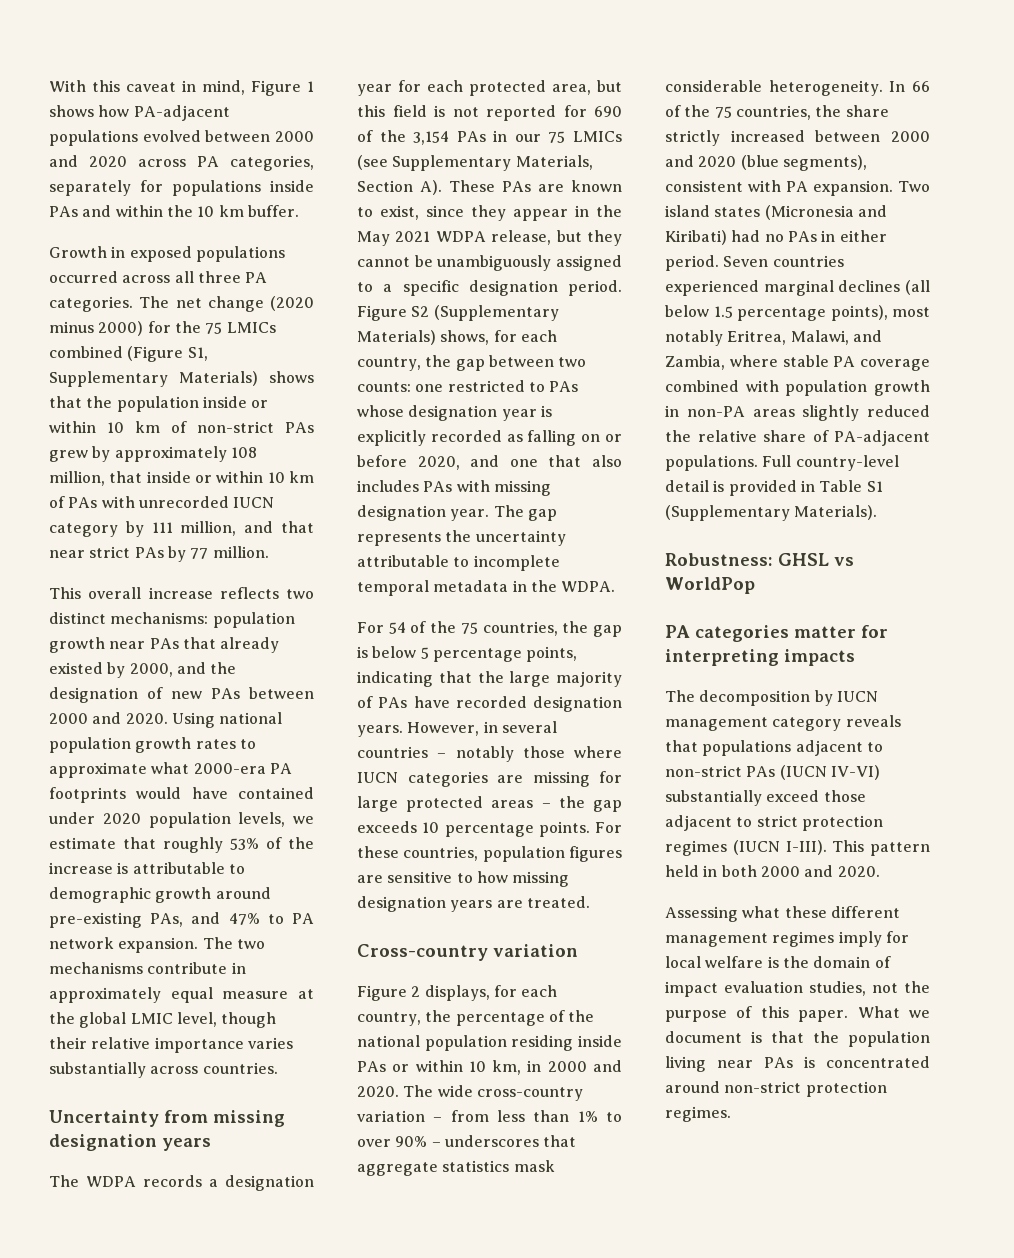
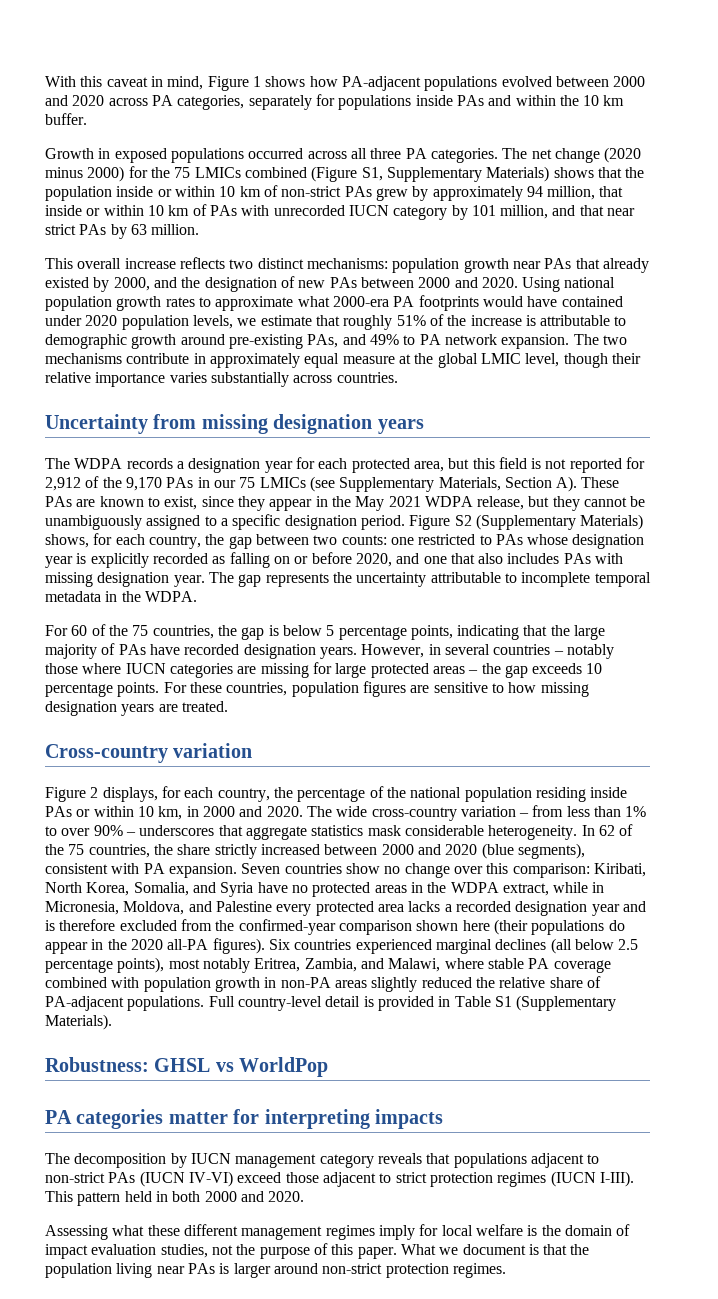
[230,447,257,458] 108 -> [526,186,543,197] 94
[151,522,173,533] 111 -> [471,205,496,216] 101
[190,548,209,559] 77 -> [130,224,147,235] 63
[230,838,259,850] 53% -> [396,315,426,326] 51%
[228,913,260,925] 47% -> [369,334,399,345] 49%
[594,106,622,117] [357,130,450,145] 690 of the 3,154 -> [45,476,162,491] 2,912 of the 9,170
[388,622,406,634] 54 -> [71,625,88,636] 60
[912,81,930,92] 66 -> [598,825,615,836] 62
[898,181,931,192] [665,205,887,220] [665,230,887,245] [665,255,769,271] Two island states (Micronesia and Kiribati) had no PAs in either period. Seven -> [241,863,646,878] [45,882,605,897] [45,901,646,916] [45,919,625,935] [45,938,290,954] Seven countries show no change over this comparison: Kiribati, North Korea, Somalia, and Syria have no protected areas in the WDPA extract, while in Micronesia, Moldova, and Palestine every protected area lacks a recorded designation year and is therefore excluded from the confirmed-year comparison shown here (their populations do appear in the 2020 all-PA figures). Six
[713,306,733,318] 1.5 -> [618,939,639,950] 2.5
[790,330,882,345] [665,355,725,370] Malawi, and Zambia, -> [304,958,441,972] Zambia, and Malawi,
[665,790,762,806] substantially -> (233, 1179) none
[826,1056,930,1068] concentrated -> [233,1263,271,1278] larger

